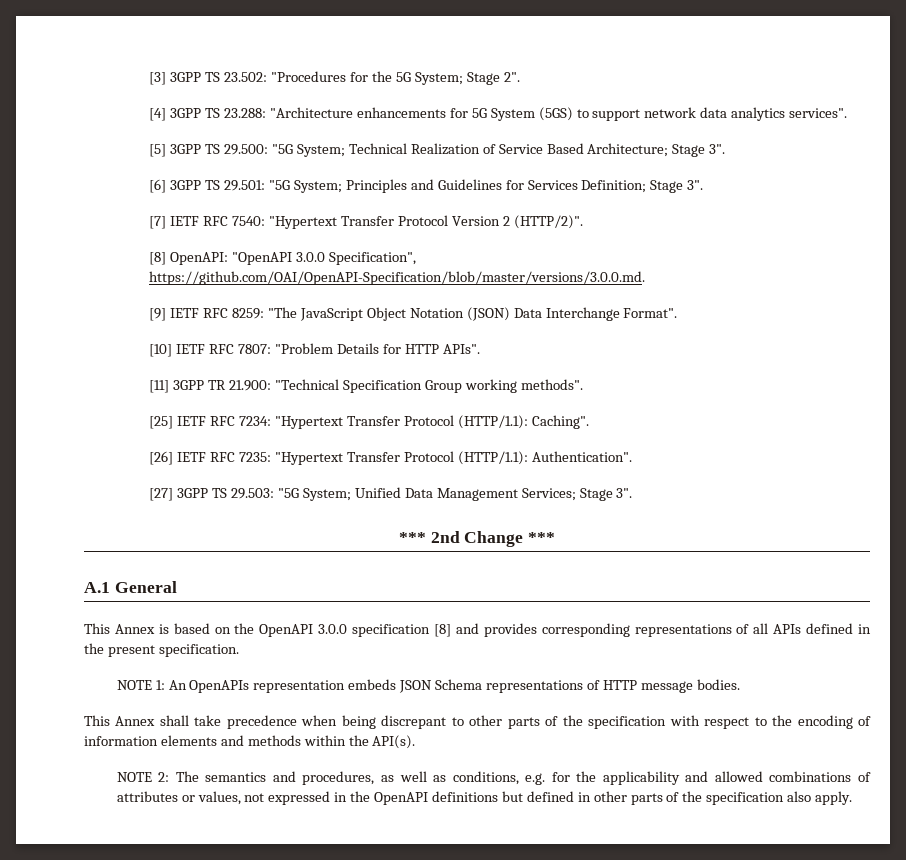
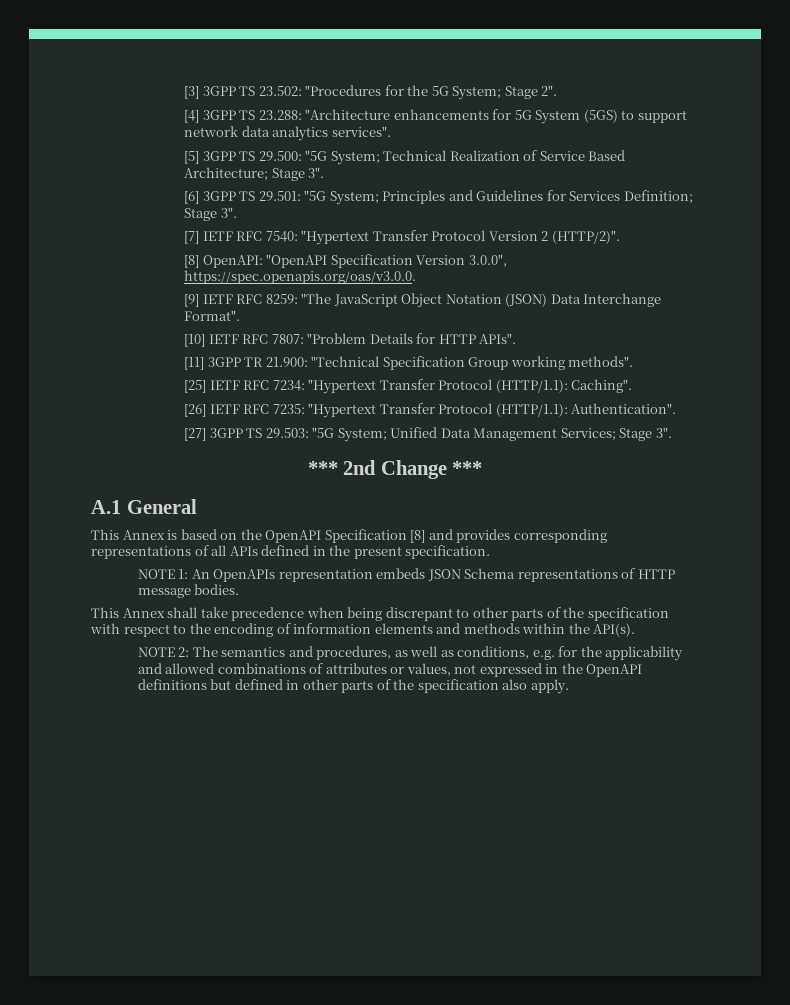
[296,252,417,265] [149,271,646,285] 3.0.0 Specification", https://github.com/OAI/OpenAPI-Specification/blob/master/versions/3.0.0.md. -> [330,254,507,268] [184,270,417,284] Specification Version 3.0.0", https://spec.openapis.org/oas/v3.0.0.
[318,624,431,637] 3.0.0 specification -> [324,529,407,543] Specification

